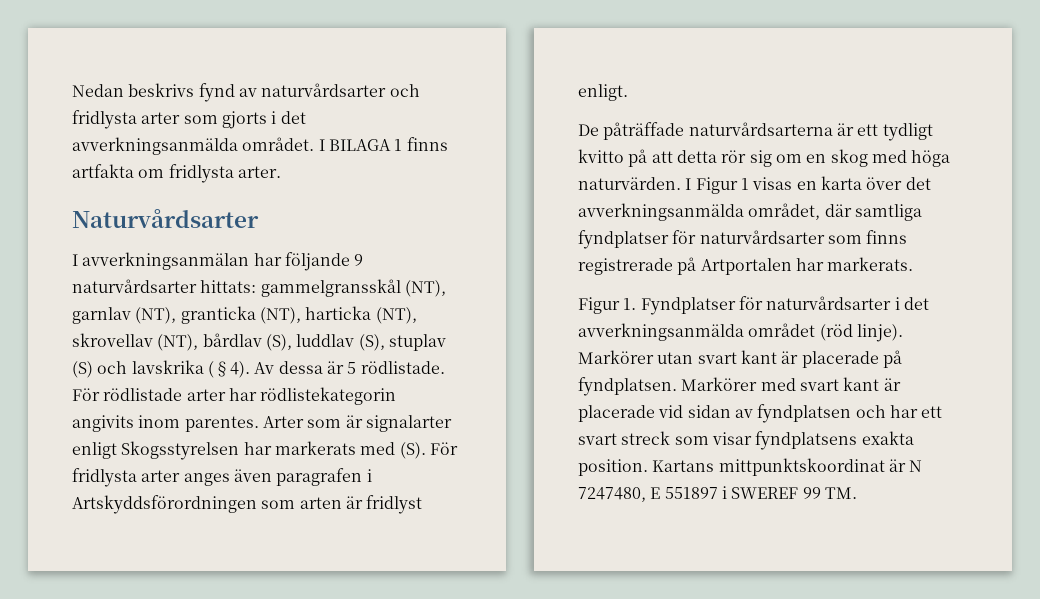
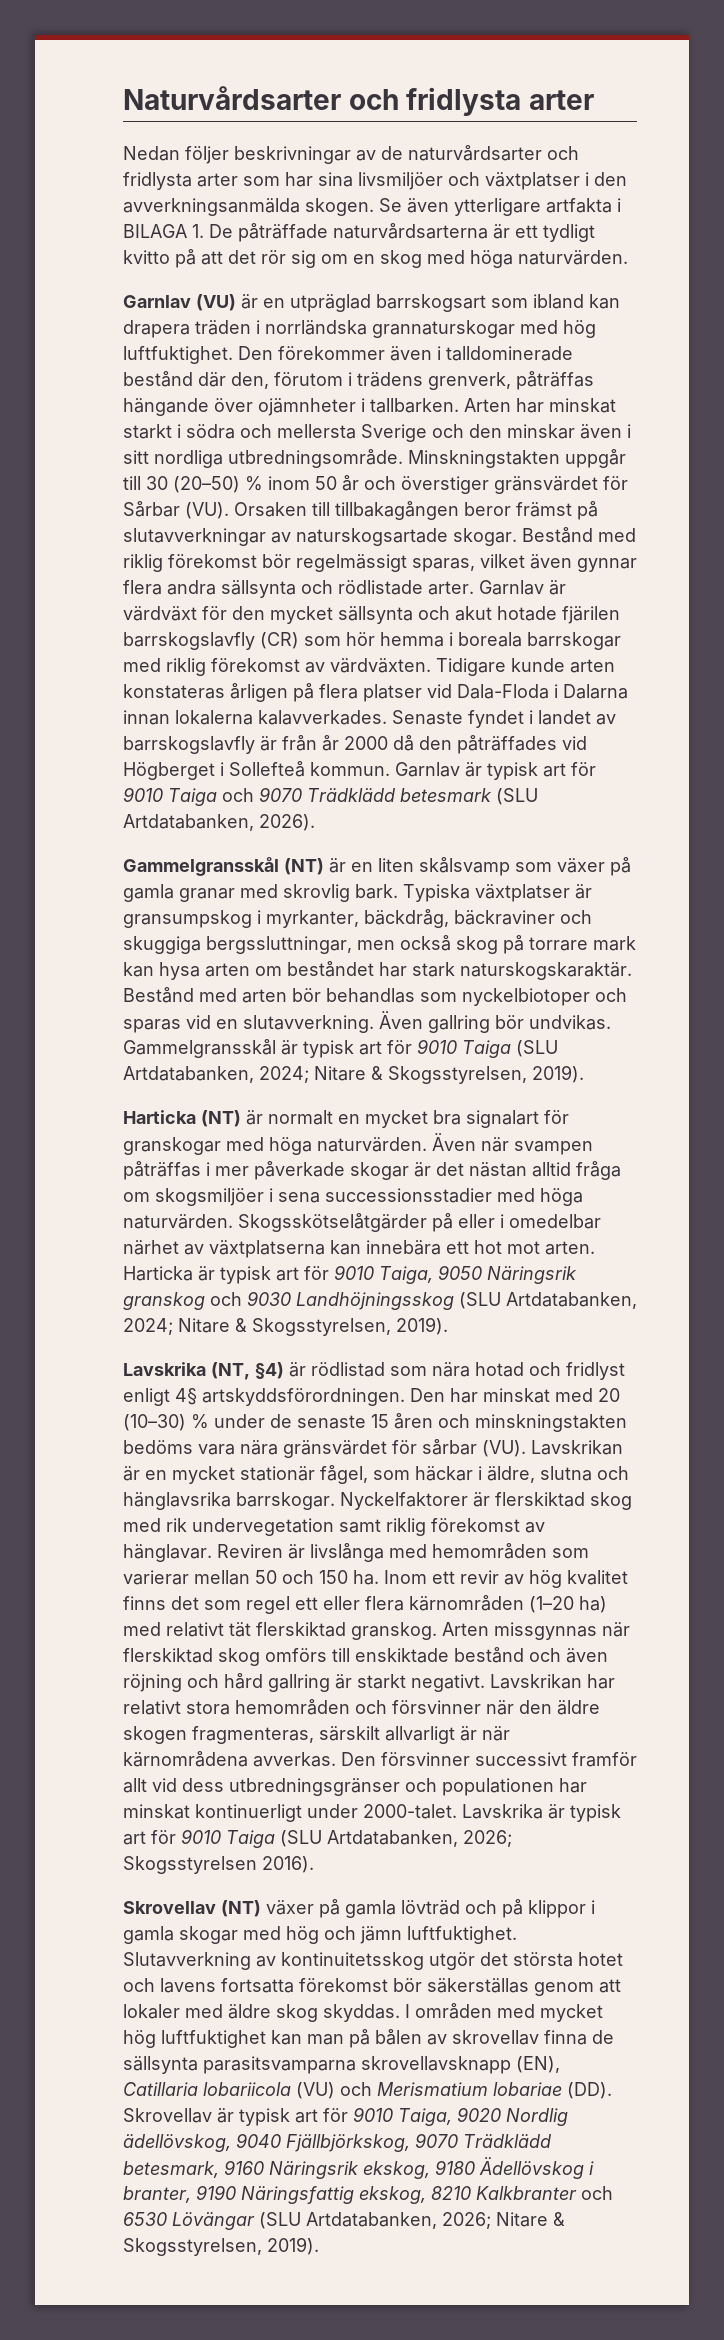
[72,83,257,102] Nedan beskrivs fynd av -> [123,86,594,116] [123,146,403,164] Naturvårdsarter och fridlysta arter // Nedan följer beskrivningar av de
[221,111,306,129] [72,137,448,155] [72,164,281,183] [72,209,259,228] [72,252,364,271] [72,279,446,297] [72,306,417,324] [72,333,446,351] [72,360,445,378] [72,387,397,405] [72,415,452,432] [72,441,458,460] [72,468,372,487] [72,495,423,514] [578,84,628,101] gjorts i det avverkningsanmälda området. I BILAGA 1 finns artfakta om fridlysta arter. // Naturvårdsarter // I avverkningsanmälan har följande 9 naturvårdsarter hittats: gammelgransskål (NT), garnlav (NT), granticka (NT), harticka (NT), skrovellav (NT), bårdlav (S), luddlav (S), stuplav (S) och lavskrika (§4). Av dessa är 5 rödlistade. För rödlistade arter har rödlistekategorin angivits inom parentes. Arter som är signalarter enligt Skogsstyrelsen har markerats med (S). För fridlysta arter anges även paragrafen i Artskyddsförordningen som arten är fridlyst enligt. // -> [285,172,627,190] [123,198,621,216] [123,224,204,238] har sina livsmiljöer och växtplatser i den avverkningsanmälda skogen. Se även ytterligare artfakta i BILAGA 1.
[676,150,717,163] detta -> [228,250,256,264] det
[685,176,931,194] [578,203,922,221] [578,230,908,249] [578,257,914,275] [578,296,929,315] [578,323,903,342] [578,350,902,368] [578,377,901,396] [578,404,943,423] [578,431,914,450] [578,458,923,476] [578,486,857,502] I Figur 1 visas en karta över det avverkningsanmälda området, där samtliga fyndplatser för naturvårdsarter som finns registrerade på Artportalen har markerats. // Figur 1. Fyndplatser för naturvårdsarter i det avverkningsanmälda området (röd linje). Markörer utan svart kant är placerade på fyndplatsen. Markörer med svart kant är placerade vid sidan av fyndplatsen och har ett svart streck som visar fyndplatsens exakta position. Kartans mittpunktskoordinat är N 7247480, E 551897 i SWEREF 99 TM. -> [123,294,620,312] [123,320,596,338] [123,346,573,364] [123,371,594,390] [123,398,616,416] [123,424,631,442] [123,449,626,468] [123,475,628,494] [123,501,598,520] [123,527,636,546] [123,554,637,572] [123,580,566,598] [123,606,620,624] [123,632,621,650] [123,658,615,676] [123,683,628,702] [123,710,616,728] [123,735,587,754] [123,761,596,780] [123,787,538,806] [123,814,315,831] [123,857,631,876] [123,884,592,902] [123,909,592,928] [123,935,636,954] [123,961,632,980] [123,987,627,1006] [123,1011,611,1033] [123,1039,558,1058] [123,1065,584,1084] [123,1110,569,1128] [123,1133,593,1155] [123,1161,621,1180] [123,1188,583,1206] [123,1213,601,1232] [123,1240,595,1258] [123,1265,577,1284] [123,1291,637,1310] [123,1317,448,1336] [123,1362,625,1380] [123,1388,620,1406] [123,1413,627,1432] [123,1439,623,1458] [123,1465,629,1484] [123,1492,632,1510] [123,1518,545,1536] [123,1543,589,1562] [123,1570,628,1588] [123,1595,607,1614] [123,1622,630,1640] [123,1647,608,1666] [123,1673,615,1692] [123,1699,600,1715] [123,1726,510,1744] [123,1751,637,1767] [123,1778,587,1796] [123,1804,621,1822] [123,1829,512,1848] [123,1856,314,1874] [123,1899,595,1918] [123,1926,517,1944] [123,1952,623,1970] [123,1978,621,1996] [123,2003,603,2022] [123,2029,614,2048] [123,2056,560,2074] [123,2082,612,2099] [123,2107,568,2126] [123,2133,551,2152] [123,2157,594,2179] [123,2185,613,2204] [123,2212,565,2230] [123,2237,319,2256] // Garnlav (VU) är en utpräglad barrskogsart som ibland kan drapera träden i norrländska grannaturskogar med hög luftfuktighet. Den förekommer även i talldominerade bestånd där den, förutom i trädens grenverk, påträffas hängande över ojämnheter i tallbarken. Arten har minskat starkt i södra och mellersta Sverige och den minskar även i sitt nordliga utbredningsområde. Minskningstakten uppgår till 30 (20–50) % inom 50 år och överstiger gränsvärdet för Sårbar (VU). Orsaken till tillbakagången beror främst på slutavverkningar av naturskogsartade skogar. Bestånd med riklig förekomst bör regelmässigt sparas, vilket även gynnar flera andra sällsynta och rödlistade arter. Garnlav är värdväxt för den mycket sällsynta och akut hotade fjärilen barrskogslavfly (CR) som hör hemma i boreala barrskogar med riklig förekomst av värdväxten. Tidigare kunde arten konstateras årligen på flera platser vid Dala-Floda i Dalarna innan lokalerna kalavverkades. Senaste fyndet i landet av barrskogslavfly är från år 2000 då den påträffades vid Högberget i Sollefteå kommun. Garnlav är typisk art för 9010 Taiga och 9070 Trädklädd betesmark (SLU Artdatabanken, 2026). // Gammelgransskål (NT) är en liten skålsvamp som växer på gamla granar med skrovlig bark. Typiska växtplatser är gransumpskog i myrkanter, bäckdråg, bäckraviner och skuggiga bergssluttningar, men också skog på torrare mark kan hysa arten om beståndet har stark naturskogskaraktär. Bestånd med arten bör behandlas som nyckelbiotoper och sparas vid en slutavverkning. Även gallring bör undvikas. Gammelgransskål är typisk art för 9010 Taiga (SLU Artdatabanken, 2024; Nitare & Skogsstyrelsen, 2019). // Harticka (NT) är normalt en mycket bra signalart för granskogar med höga naturvärden. Även när svampen påträffas i mer påverkade skogar är det nästan alltid fråga om skogsmiljöer i sena successionsstadier med höga naturvärden. Skogsskötselåtgärder på eller i omedelbar närhet av växtplatserna kan innebära ett hot mot arten. Harticka är typisk art för 9010 Taiga, 9050 Näringsrik granskog och 9030 Landhöjningsskog (SLU Artdatabanken, 2024; Nitare & Skogsstyrelsen, 2019). // Lavskrika (NT, §4) är rödlistad som nära hotad och fridlyst enligt 4§ artskyddsförordningen. Den har minskat med 20 (10–30) % under de senaste 15 åren och minskningstakten bedöms vara nära gränsvärdet för sårbar (VU). Lavskrikan är en mycket stationär fågel, som häckar i äldre, slutna och hänglavsrika barrskogar. Nyckelfaktorer är flerskiktad skog med rik undervegetation samt riklig förekomst av hänglavar. Reviren är livslånga med hemområden som varierar mellan 50 och 150 ha. Inom ett revir av hög kvalitet finns det som regel ett eller flera kärnområden (1–20 ha) med relativt tät flerskiktad granskog. Arten missgynnas när flerskiktad skog omförs till enskiktade bestånd och även röjning och hård gallring är starkt negativt. Lavskrikan har relativt stora hemområden och försvinner när den äldre skogen fragmenteras, särskilt allvarligt är när kärnområdena avverkas. Den försvinner successivt framför allt vid dess utbredningsgränser och populationen har minskat kontinuerligt under 2000-talet. Lavskrika är typisk art för 9010 Taiga (SLU Artdatabanken, 2026; Skogsstyrelsen 2016). // Skrovellav (NT) växer på gamla lövträd och på klippor i gamla skogar med hög och jämn luftfuktighet. Slutavverkning av kontinuitetsskog utgör det största hotet och lavens fortsatta förekomst bör säkerställas genom att lokaler med äldre skog skyddas. I områden med mycket hög luftfuktighet kan man på bålen av skrovellav finna de sällsynta parasitsvamparna skrovellavsknapp (EN), Catillaria lobariicola (VU) och Merismatium lobariae (DD). Skrovellav är typisk art för 9010 Taiga, 9020 Nordlig ädellövskog, 9040 Fjällbjörkskog, 9070 Trädklädd betesmark, 9160 Näringsrik ekskog, 9180 Ädellövskog i branter, 9190 Näringsfattig ekskog, 8210 Kalkbranter och 6530 Lövängar (SLU Artdatabanken, 2026; Nitare & Skogsstyrelsen, 2019).

